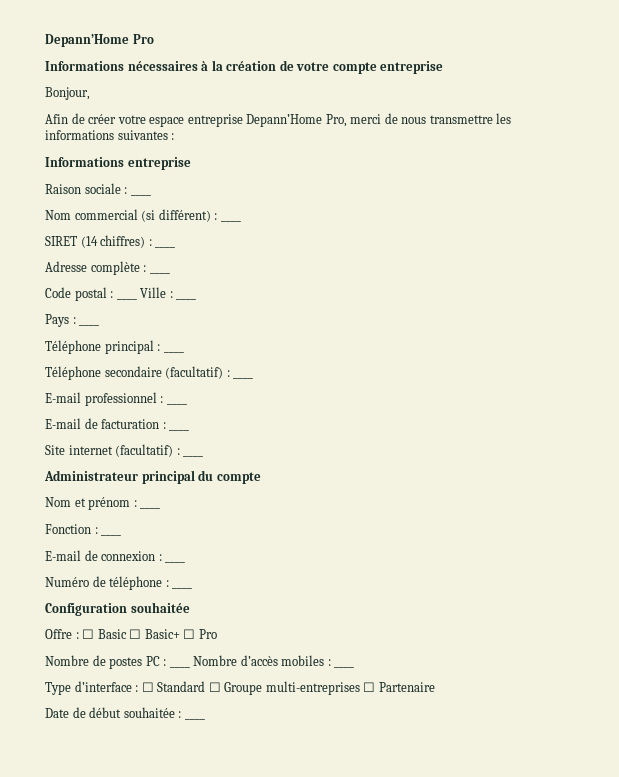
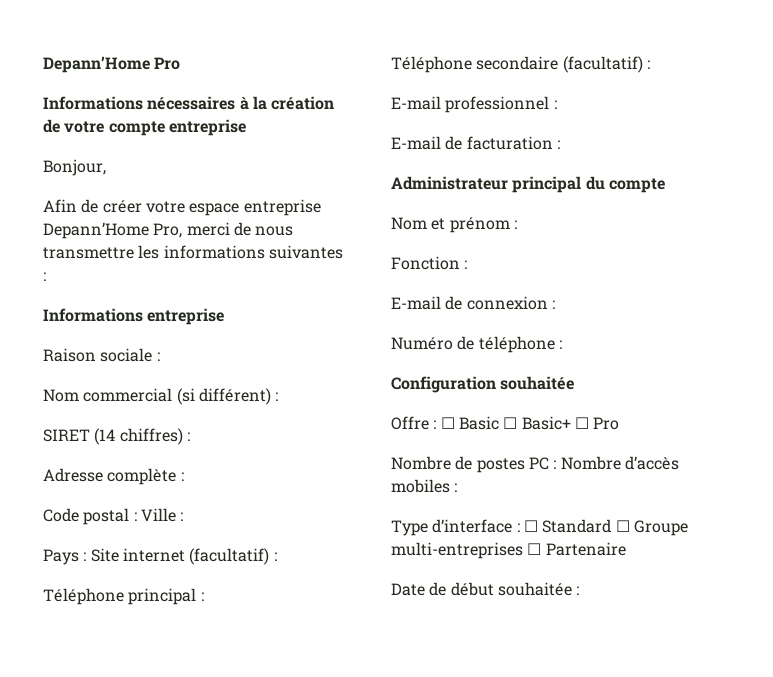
[130,194,151,196] ____ -> (160, 356) none
[220,220,241,222] ____ -> (279, 396) none
[155,246,176,248] ____ -> (190, 436) none
[149,272,170,274] ____ -> (184, 476) none
[116,298,137,300] ____ -> (137, 516) none
[176,298,197,300] ____ -> (184, 516) none
[79,324,100,326] ____ -> [90,548,277,565] Site internet (facultatif) :
[163,351,184,353] ____ -> (204, 596) none
[233,377,254,379] ____ -> (650, 64) none
[166,403,187,405] ____ -> (557, 104) none
[169,429,190,431] [45,444,180,457] [183,455,204,457] ____ // Site internet (facultatif) : ____ -> (560, 144) none
[140,507,161,509] ____ -> (517, 224) none
[101,534,122,536] ____ -> (468, 264) none
[165,561,186,563] ____ -> (555, 304) none
[172,587,193,589] ____ -> (562, 344) none
[169,666,190,668] ____ -> (557, 464) none
[334,666,355,668] ____ -> (458, 487) none
[184,718,205,720] ____ -> (580, 590) none

